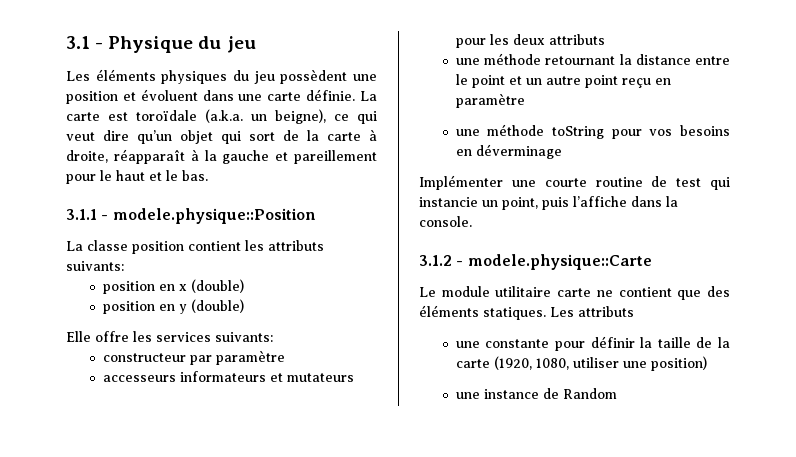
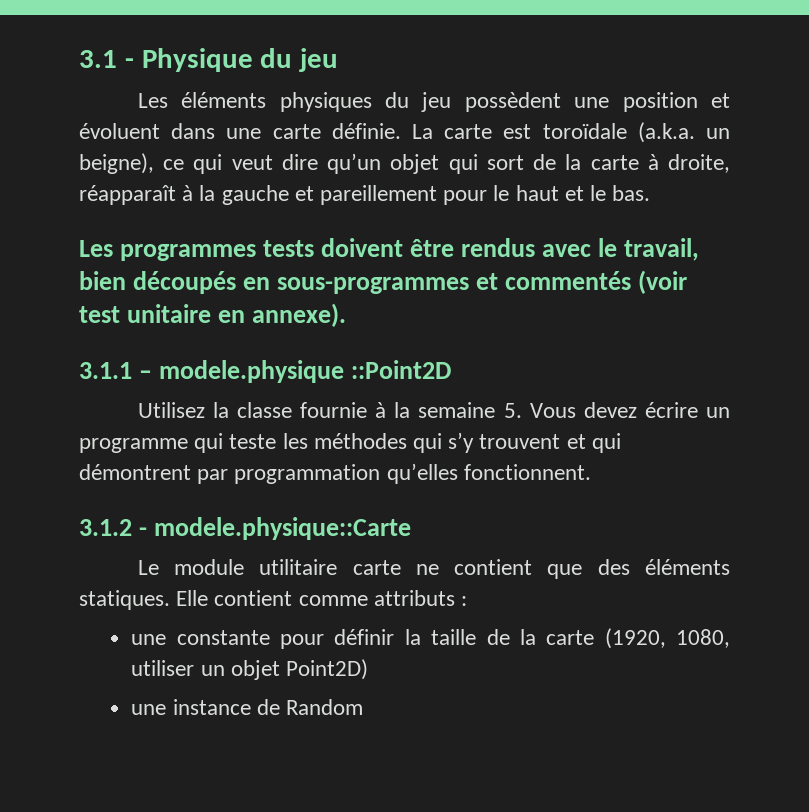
[66,208,316,224] [66,240,324,254] [66,261,124,271] [102,279,244,294] [102,299,244,314] [66,331,273,342] [102,350,285,365] [102,371,354,382] [455,34,605,48] [455,53,730,65] [455,74,671,88] [455,93,525,108] [455,124,730,139] [455,144,562,159] [419,175,730,190] [419,196,678,210] [419,216,472,227] 3.1.1 - modele.physique::Position // La classe position contient les attributs suivants: // position en x (double) // position en y (double) // Elle offre les services suivants: // constructeur par paramètre // accesseurs informateurs et mutateurs pour les deux attributs // une méthode retournant la distance entre le point et un autre point reçu en paramètre // une méthode toString pour vos besoins en déverminage // Implémenter une courte routine de test qui instancie un point, puis l’affiche dans la console. -> [79,238,700,261] [79,270,688,294] [79,303,347,327] [79,360,452,383] [137,402,730,418] [79,432,621,453] [79,463,591,484] Les programmes tests doivent être rendus avec le travail, bien découpés en sous-programmes et commentés (voir test unitaire en annexe). // 3.1.1 – modele.physique ::Point2D // Utilisez la classe fournie à la semaine 5. Vous devez écrire un programme qui teste les méthodes qui s’y trouvent et qui démontrent par programmation qu’elles fonctionnent.
[550,306,634,317] Les attributs -> [176,590,468,606] Elle contient comme attributs :
[622,356,707,371] une position) -> [200,659,369,680] un objet Point2D)

